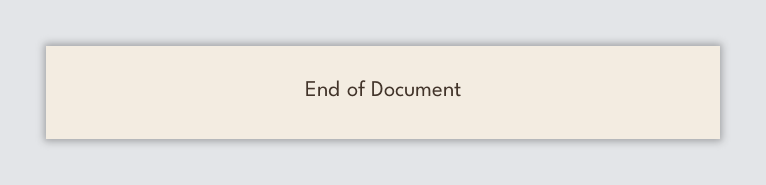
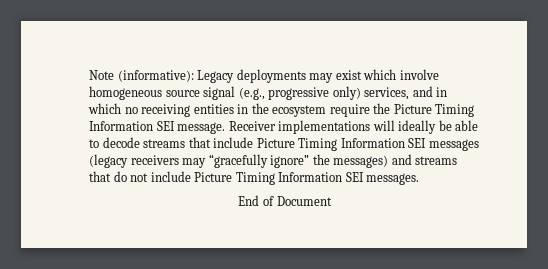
(305, 88) none -> [89,69,439,83] [89,86,448,100] [88,103,475,117] [89,120,479,134] [89,137,479,151] [89,154,458,168] [89,171,420,185] Note (informative): Legacy deployments may exist which involve homogeneous source signal (e.g., progressive only) services, and in which no receiving entities in the ecosystem require the Picture Timing Information SEI message. Receiver implementations will ideally be able to decode streams that include Picture Timing Information SEI messages (legacy receivers may “gracefully ignore” the messages) and streams that do not include Picture Timing Information SEI messages. //

